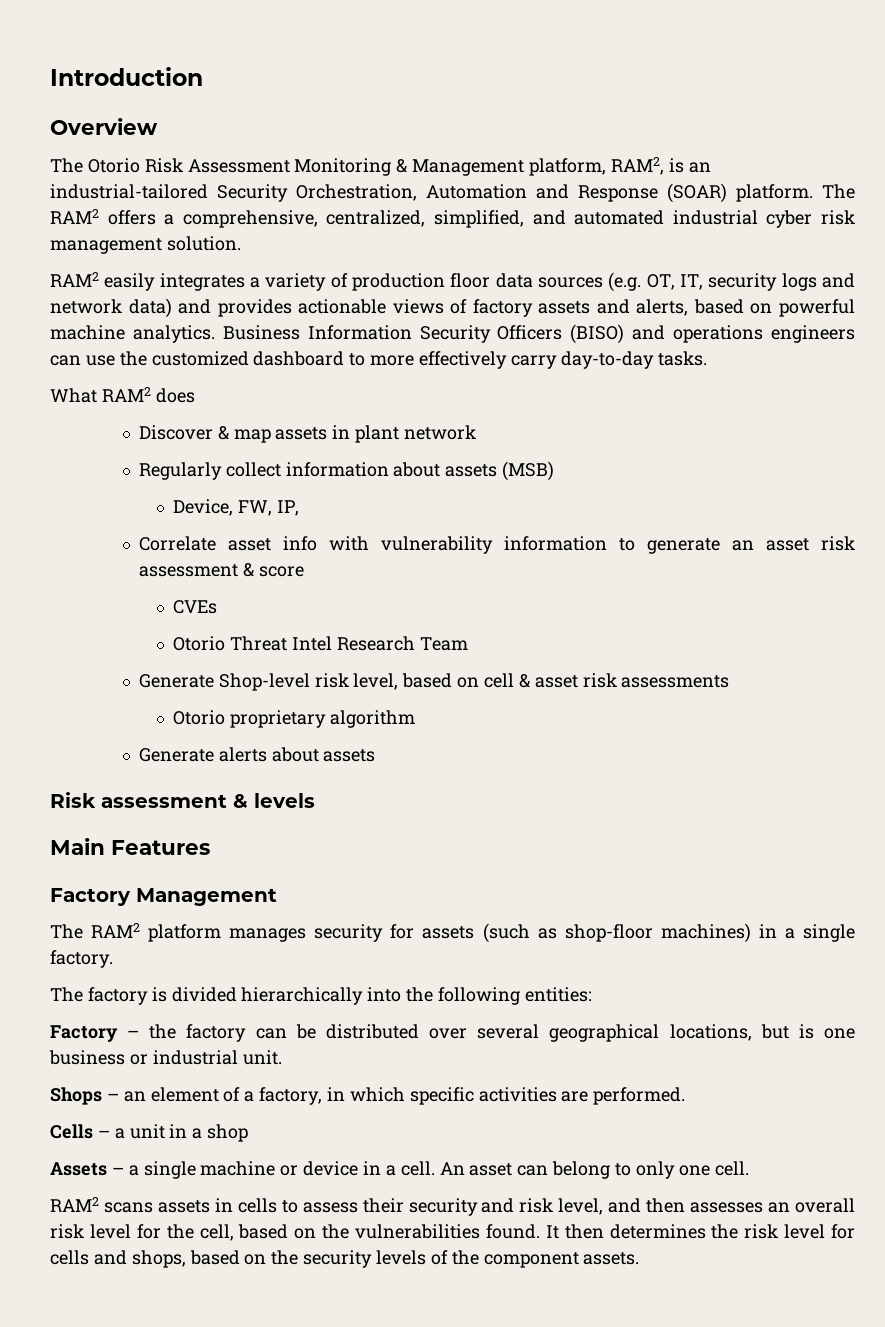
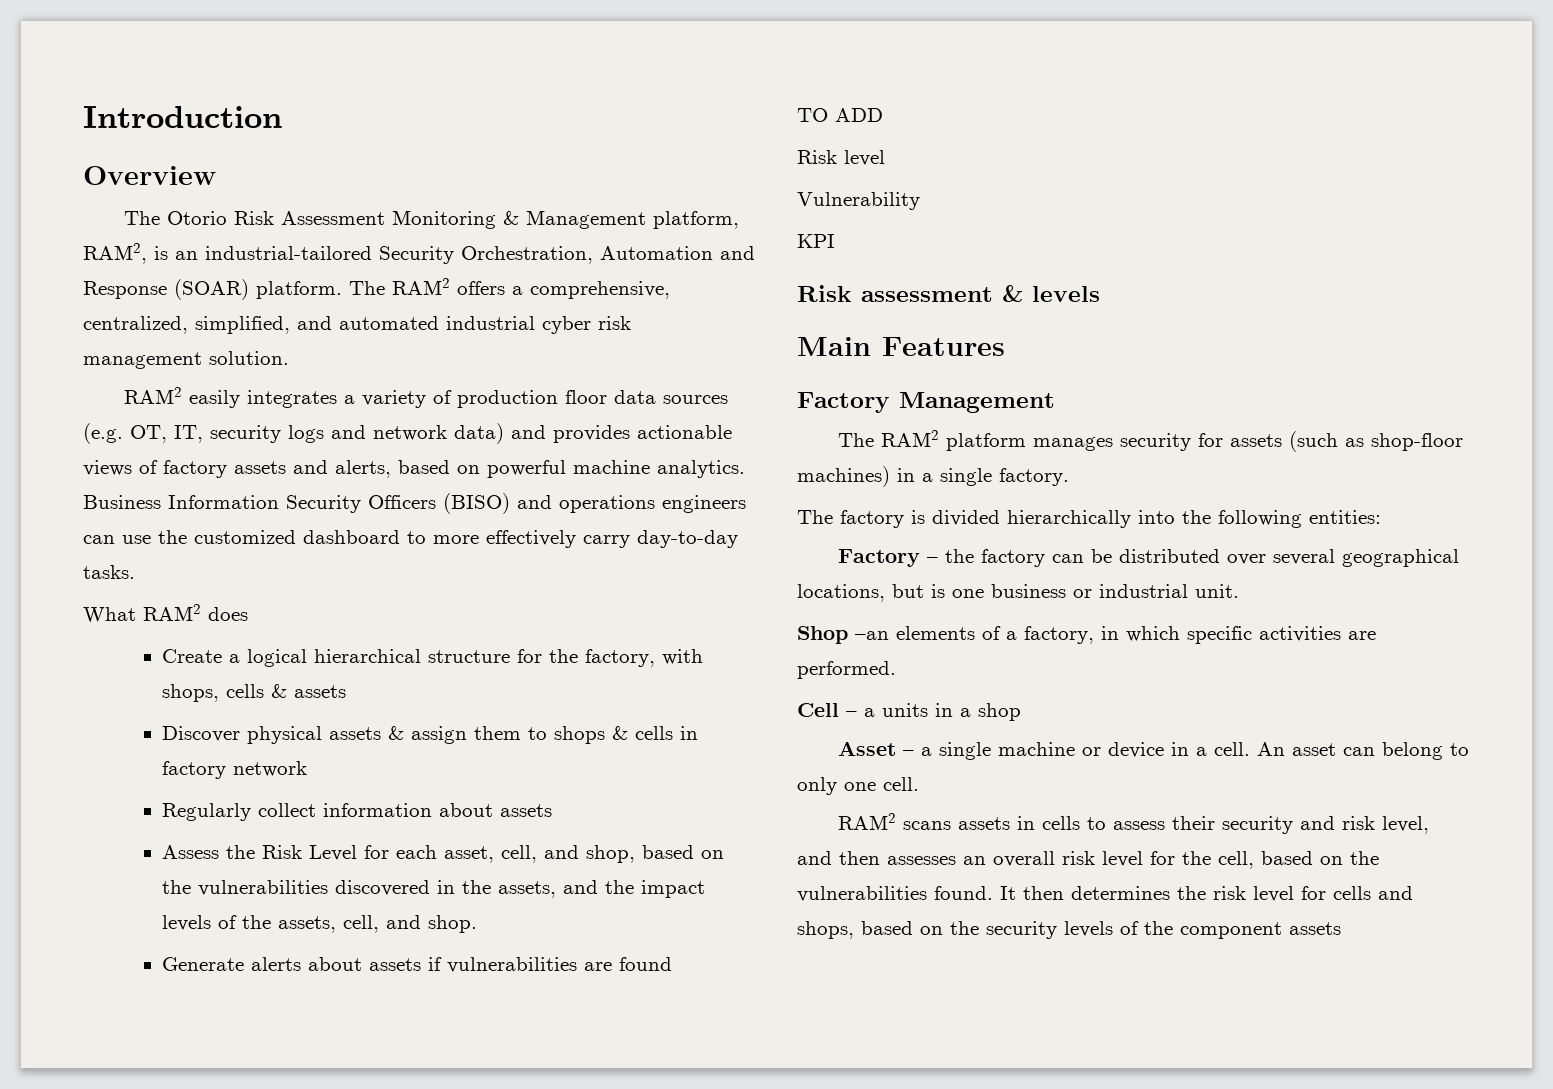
[138,425,400,443] Discover & map assets in plant -> [162,649,704,667] [162,684,347,702] [162,726,699,744] [162,761,227,779] Create a logical hierarchical structure for the factory, with shops, cells & assets // Discover physical assets & assign them to shops & cells in factory
[502,461,555,481] [173,499,300,516] [138,536,856,554] [138,563,304,577] [173,600,218,614] [173,636,468,651] [138,673,730,691] [173,710,416,728] [138,747,376,762] (MSB) // Device, FW, IP, // Correlate asset info with vulnerability information to generate an asset risk assessment & score // CVEs // Otorio Threat Intel Research Team // Generate Shop-level risk level, based on cell & asset risk assessments // Otorio proprietary algorithm // Generate alerts about assets -> [162,845,725,863] [162,880,706,898] [162,915,478,933] [162,957,673,973] [797,108,883,122] [797,150,885,166] [797,192,920,210] [797,234,835,248] // Assess the Risk Level for each asset, cell, and shop, based on the vulnerabilities discovered in the assets, and the impact levels of the assets, cell, and shop. // Generate alerts about assets if vulnerabilities are found // TO ADD // Risk level // Vulnerability // KPI
[50,1087,219,1105] Shops – an element -> [797,626,975,644] Shop –an elements
[50,1124,165,1139] Cells – a unit -> [797,703,928,717] Cell – a units
[50,1162,107,1176] Assets -> [838,741,897,756] Asset
[583,1252,640,1265] assets. -> [1289,922,1341,935] assets

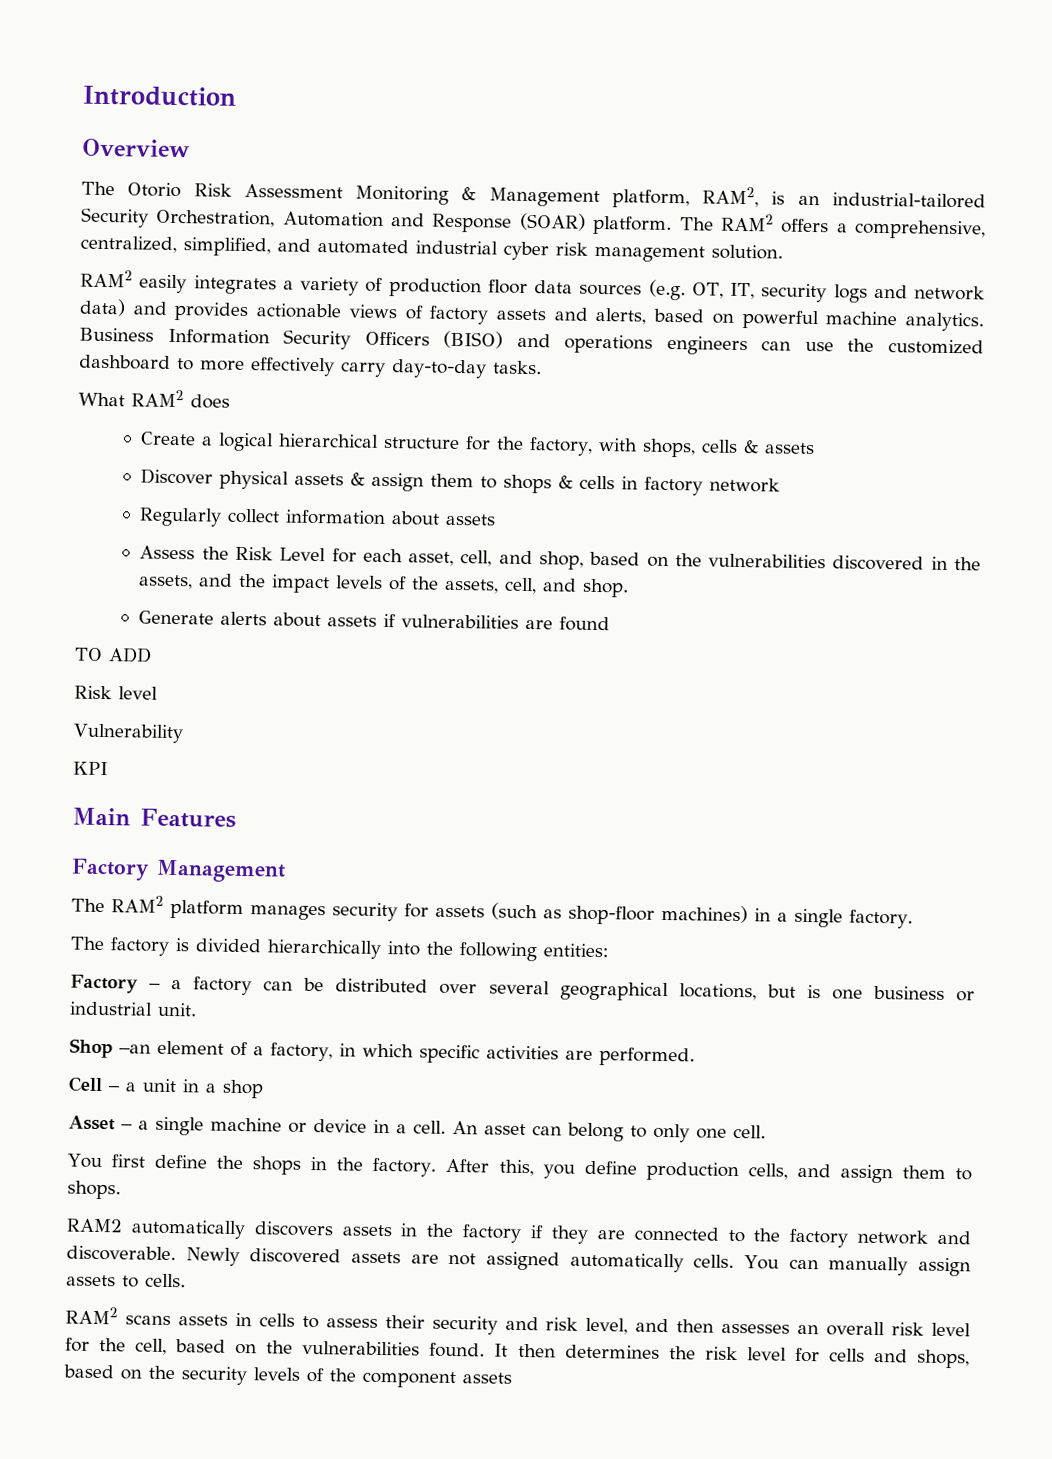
[797,285,1100,302] // Risk assessment & levels -> (108, 768) none
[945,549,975,563] the -> [171,980,183,990] a
[896,626,975,640] elements -> [157,1040,224,1055] element
[882,703,928,717] units -> [142,1078,177,1093] unit
(919, 784) none -> [67,1153,972,1184] [67,1180,121,1200] [66,1218,972,1248] [66,1245,971,1277] [66,1273,186,1288] // You first define the shops in the factory. After this, you define production cells, and assign them to shops. // RAM2 automatically discovers assets in the factory if they are connected to the factory network and discoverable. Newly discovered assets are not assigned automatically cells. You can manually assign assets to cells.

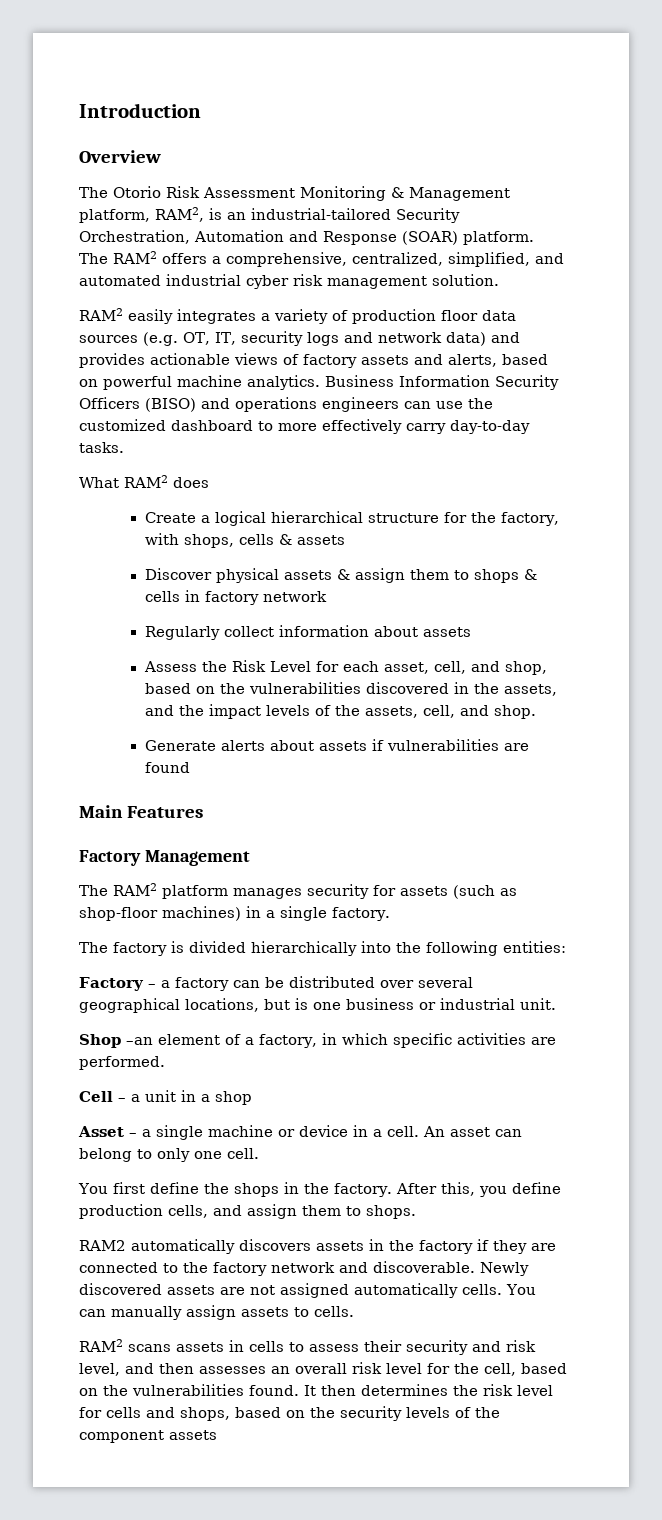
[74,647,152,663] [74,685,158,700] [73,723,184,744] [73,761,108,776] // TO ADD // Risk level // Vulnerability // KPI -> (190, 767) none

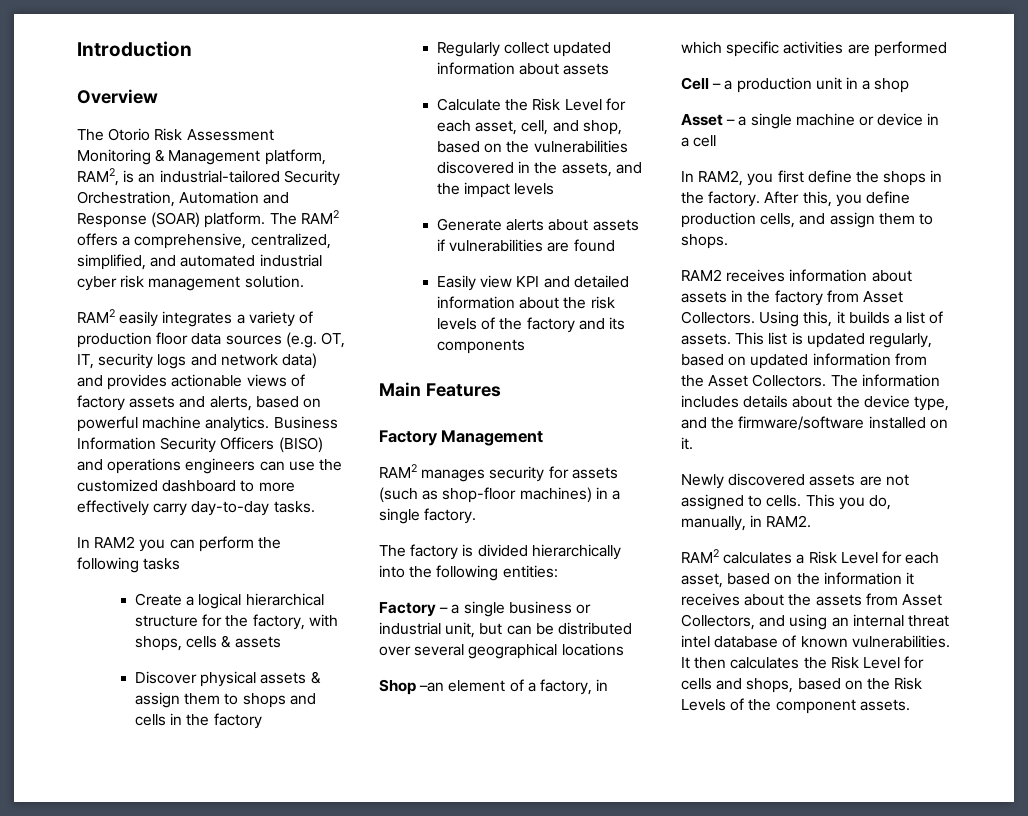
[79,475,209,488] What RAM2 does -> [77,536,281,552] [77,557,181,573] In RAM2 you can perform the following tasks
[523,569,537,580] & -> [289,693,316,705] and
[204,591,327,605] factory network -> [186,713,262,729] the factory
(274, 631) none -> [553,42,612,57] updated
[143,661,197,672] Assess -> [437,98,502,111] Calculate
[314,705,536,719] of the assets, cell, and shop. -> (555, 189) none
(190, 767) none -> [437,275,629,291] [437,296,615,309] [437,317,626,333] [437,339,526,354] // Easily view KPI and detailed information about the risk levels of the factory and its components
[79,883,228,899] The RAM2 platform -> [379,464,417,478] RAM2
[175,977,229,991] factory -> [463,601,591,617] [379,622,503,638] single business or industrial unit, but
[185,998,556,1012] locations, but is one business or industrial unit. -> [561,643,624,656] locations
[79,1056,165,1070] performed. -> [873,41,947,57] performed
(140, 1098) none -> [736,77,812,93] production
[387,1126,522,1137] [79,1148,259,1162] [78,1183,108,1194] cell. An asset can belong to only one cell. // You -> [693,135,717,147] [681,170,774,186] cell // In RAM2, you
[131,1239,311,1254] automatically discovers -> [726,269,912,282] receives information about
[477,1239,556,1254] [79,1261,475,1276] if they are connected to the factory network and discoverable. -> [826,290,903,303] [681,311,944,327] [681,332,932,348] [681,353,927,369] [681,374,940,387] [681,395,949,411] [681,416,948,430] [681,437,693,450] from Asset Collectors. Using this, it builds a list of assets. This list is updated regularly, based on updated information from the Asset Collectors. The information includes details about the device type, and the firmware/software installed on it. //
[354,1283,536,1298] [79,1305,354,1320] [79,1339,536,1355] [79,1362,567,1376] [79,1384,553,1396] automatically cells. You can manually assign assets to cells. // RAM2 scans assets in cells to assess their security and risk level, and then assesses an overall risk level for the cell, based on the vulnerabilities found. It then determines the risk level -> [748,494,891,510] [681,515,812,531] [681,549,940,564] [681,572,914,588] [681,593,942,606] [681,614,949,630] [681,635,950,648] [681,656,900,669] to cells. This you do, manually, in RAM2. // RAM2 calculates a Risk Level for each asset, based on the information it receives about the assets from Asset Collectors, and using an internal threat intel database of known vulnerabilities. It then calculates the Risk Level
[340,1406,450,1421] security levels -> [894,677,923,690] [681,699,726,711] Risk Levels
[169,1430,217,1440] assets -> [859,699,910,711] assets.

